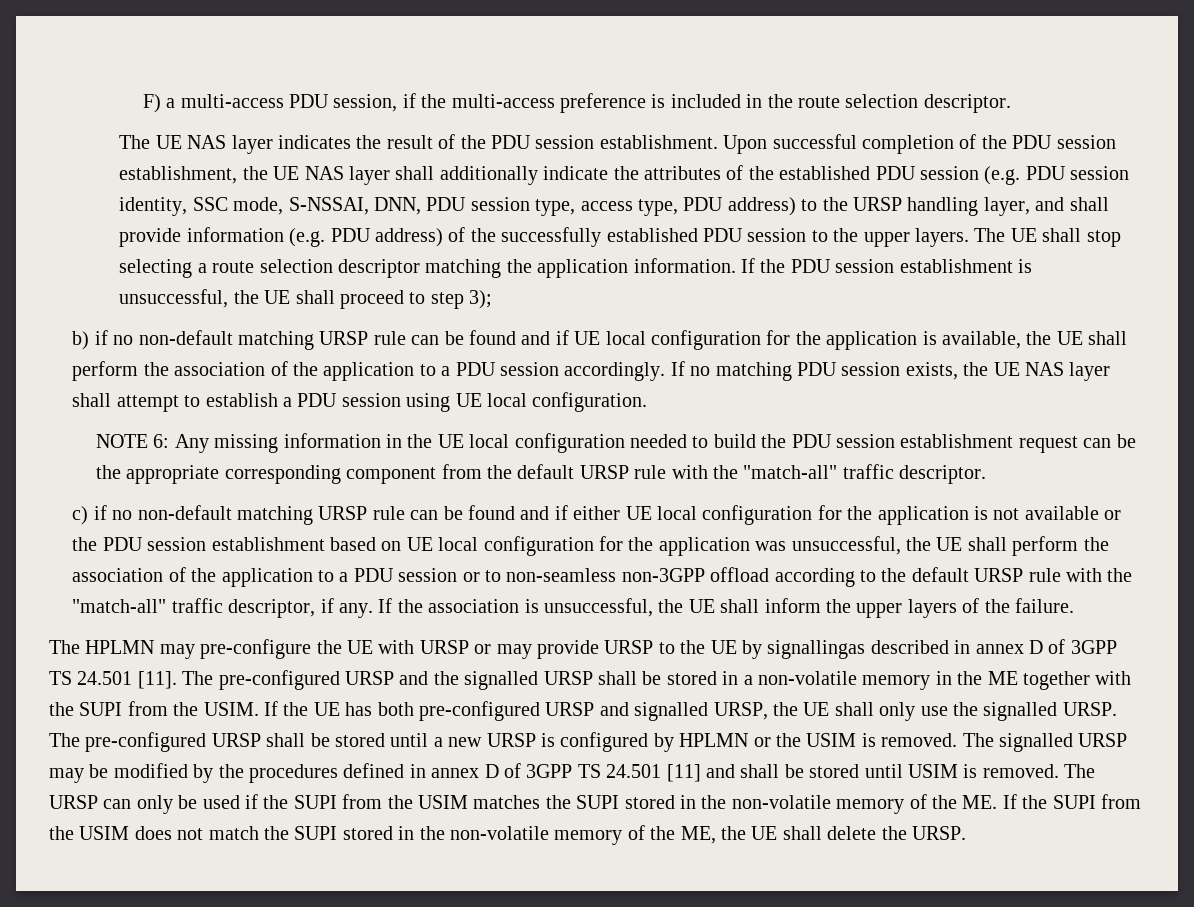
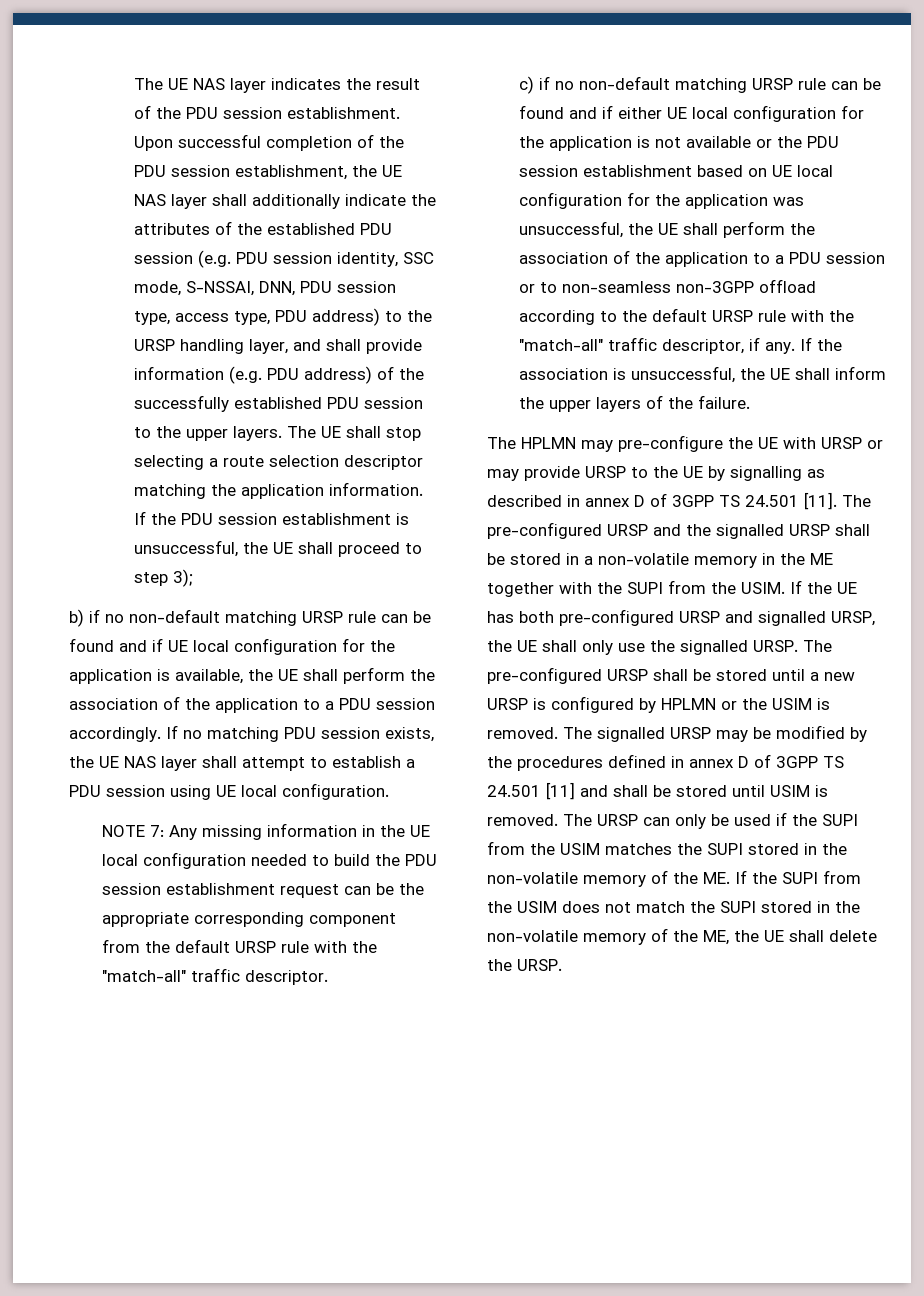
[142,93,1011,113] F) a multi-access PDU session, if the multi-access preference is included in the route selection descriptor. // -> (134, 84) none
[153,434,170,448] 6: -> [149,825,164,837] 7:
[767,640,866,659] signallingas -> [730,466,825,481] signalling as

